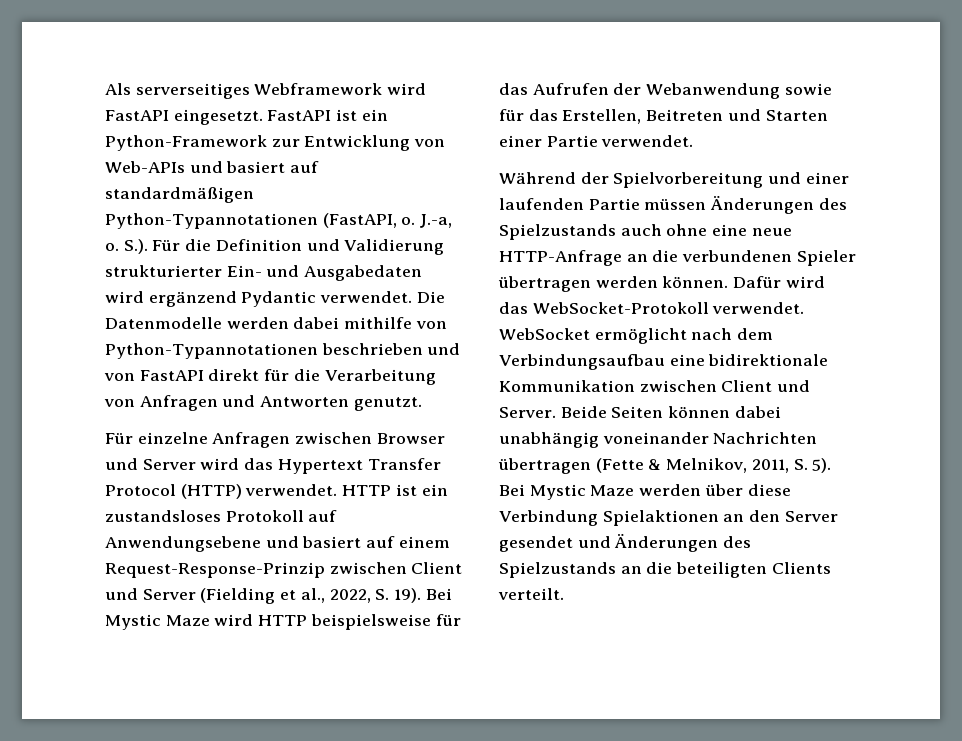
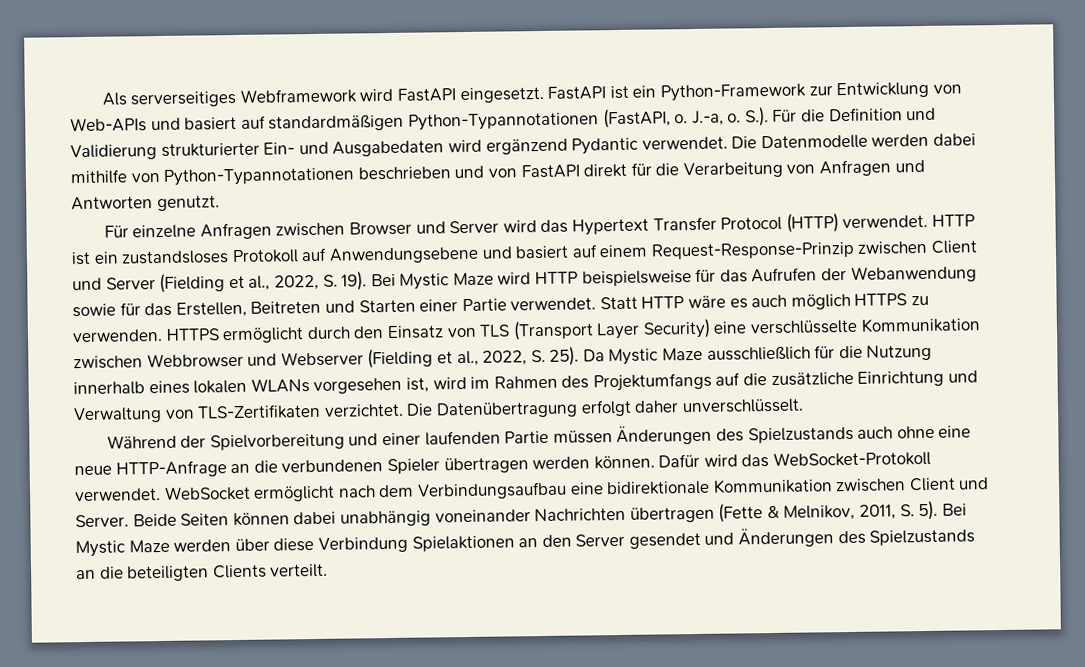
(694, 141) none -> [599,293,930,310] [72,317,981,344] [73,344,933,370] [73,370,978,396] [73,398,804,424] Statt HTTP wäre es auch möglich HTTPS zu verwenden. HTTPS ermöglicht durch den Einsatz von TLS (Transport Layer Security) eine verschlüsselte Kommunikation zwischen Webbrowser und Webserver (Fielding et al., 2022, S. 25). Da Mystic Maze ausschließlich für die Nutzung innerhalb eines lokalen WLANs vorgesehen ist, wird im Rahmen des Projektumfangs auf die zusätzliche Einrichtung und Verwaltung von TLS-Zertifikaten verzichtet. Die Datenübertragung erfolgt daher unverschlüsselt.

